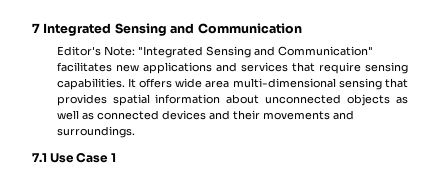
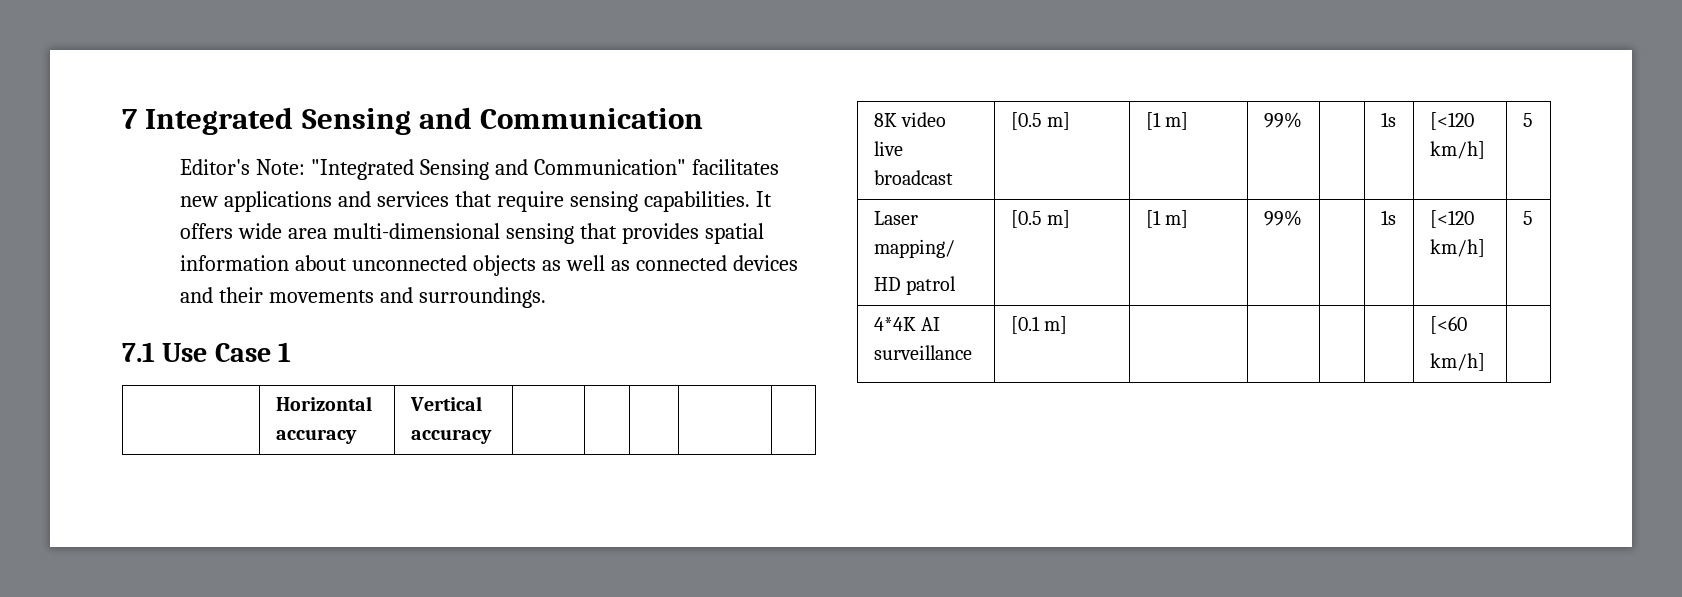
(116, 157) none -> [275,396,372,411] [275,429,357,444] [409,396,482,411] [410,429,492,444] [873,112,947,127] [873,141,903,156] [873,170,953,185] [1010,112,1071,130] [1145,112,1189,130] [1263,112,1302,128] [1380,112,1396,127] [1429,112,1474,130] [1429,141,1485,159] [1522,113,1533,127] [873,211,918,225] [873,239,955,258] [873,276,957,295] [1010,210,1071,228] [1145,210,1189,228] [1263,210,1302,226] [1380,210,1396,225] [1429,210,1474,228] [1429,239,1485,257] [1522,211,1533,225] [873,317,941,331] [873,345,972,360] [1010,316,1068,334] [1429,316,1467,334] [1429,353,1485,371] // | Horizontal accuracy | Vertical accuracy | | | | | // 8K video live broadcast | [0.5 m] | [1 m] | 99% | | 1s | [<120 km/h] | 5 // Laser mapping/ // HD patrol | [0.5 m] | [1 m] | 99% | | 1s | [<120 km/h] | 5 // 4*4K AI surveillance | [0.1 m] | | | | | [<60 // km/h] |

